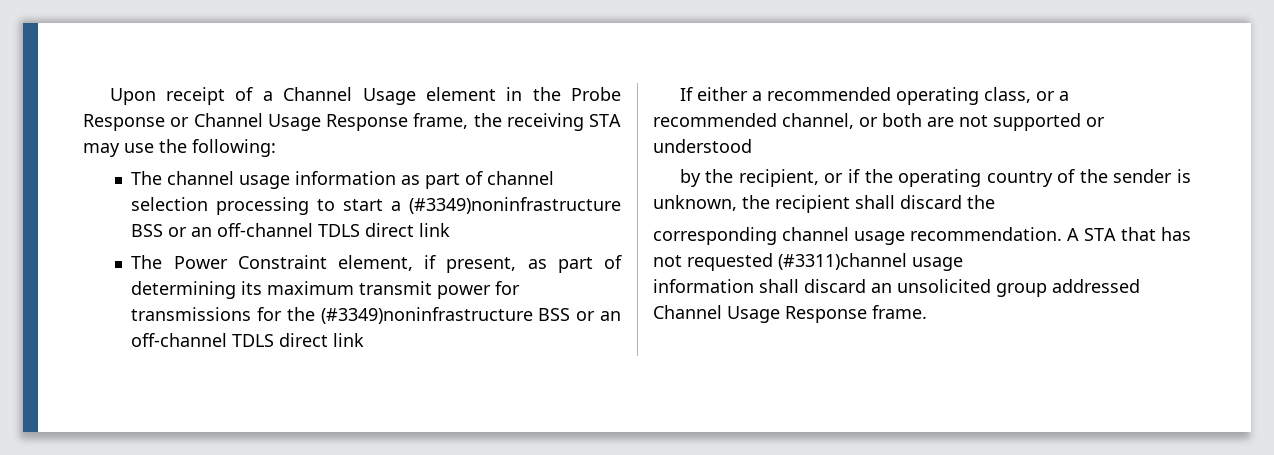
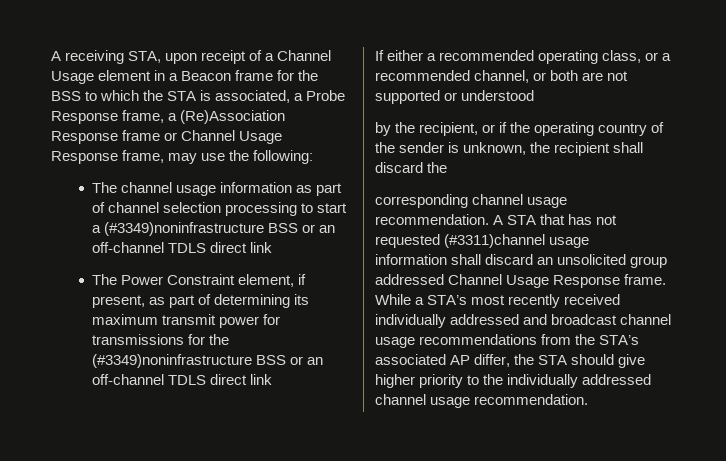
[109,88,156,105] Upon -> [51,50,198,64] A receiving STA, upon
[532,87,621,101] [83,114,165,131] the Probe Response -> [169,70,319,81] [51,90,346,103] [51,110,286,124] [51,130,161,144] a Beacon frame for the BSS to which the STA is associated, a Probe Response frame, a (Re)Association Response frame
[473,113,621,131] the receiving STA -> (165, 156) none
(927, 312) none -> [375,294,621,308] [375,314,672,328] [375,334,640,348] [375,354,646,368] [375,374,652,388] [375,394,589,408] While a STA’s most recently received individually addressed and broadcast channel usage recommendations from the STA’s associated AP differ, the STA should give higher priority to the individually addressed channel usage recommendation.

